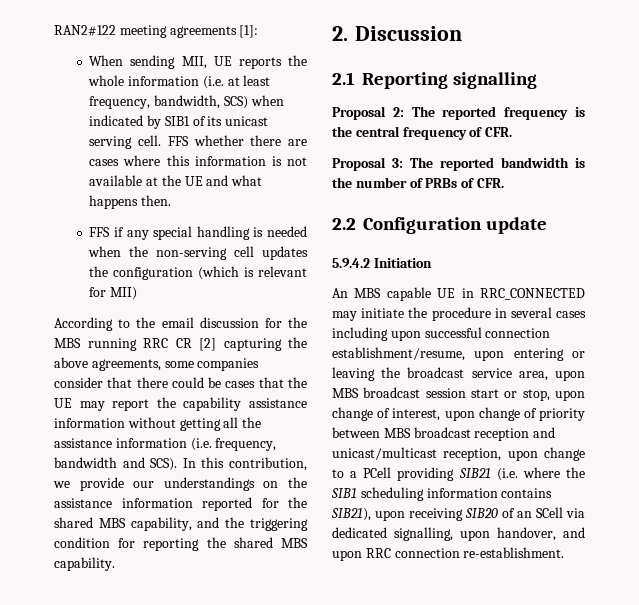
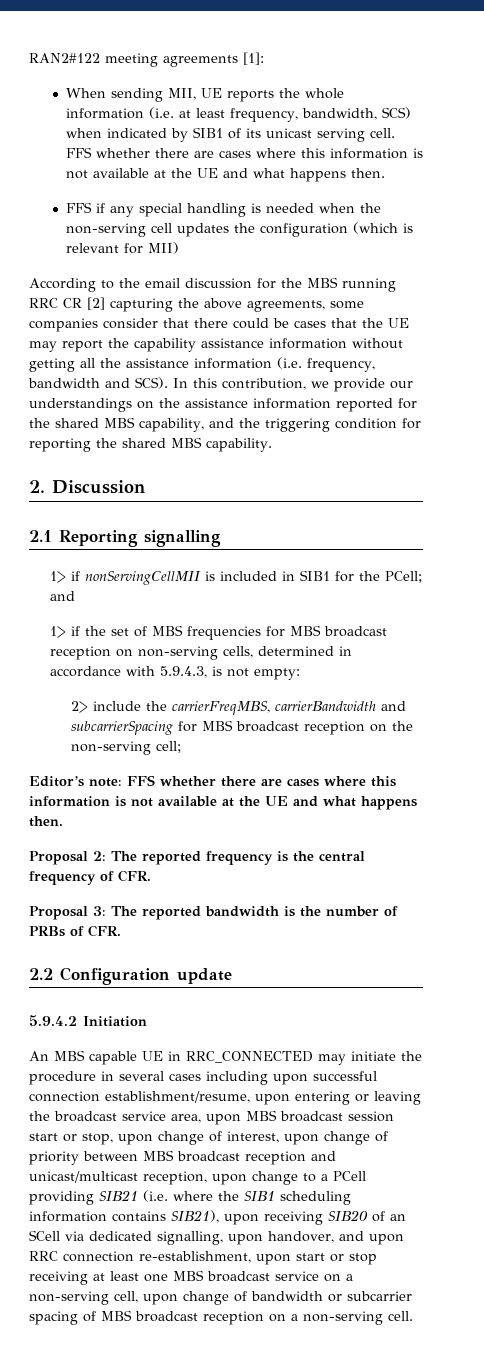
(538, 80) none -> [49,570,422,585] [49,591,75,601] [49,625,387,640] [49,646,352,660] [49,666,300,680] [70,701,406,715] [70,720,413,735] [70,741,181,755] [29,775,396,787] [29,796,417,810] [29,816,63,827] // 1> if nonServingCellMII is included in SIB1 for the PCell; and // 1> if the set of MBS frequencies for MBS broadcast reception on non-serving cells, determined in accordance with 5.9.4.3, is not empty: // 2> include the carrierFreqMBS, carrierBandwidth and subcarrierSpacing for MBS broadcast reception on the non-serving cell; // Editor’s note: FFS whether there are cases where this information is not available at the UE and what happens then.
[463,547,565,558] re-establishment. -> [139,1251,377,1265] [29,1270,353,1285] [29,1291,412,1305] [29,1310,413,1325] re-establishment, upon start or stop receiving at least one MBS broadcast service on a non-serving cell, upon change of bandwidth or subcarrier spacing of MBS broadcast reception on a non-serving cell.

